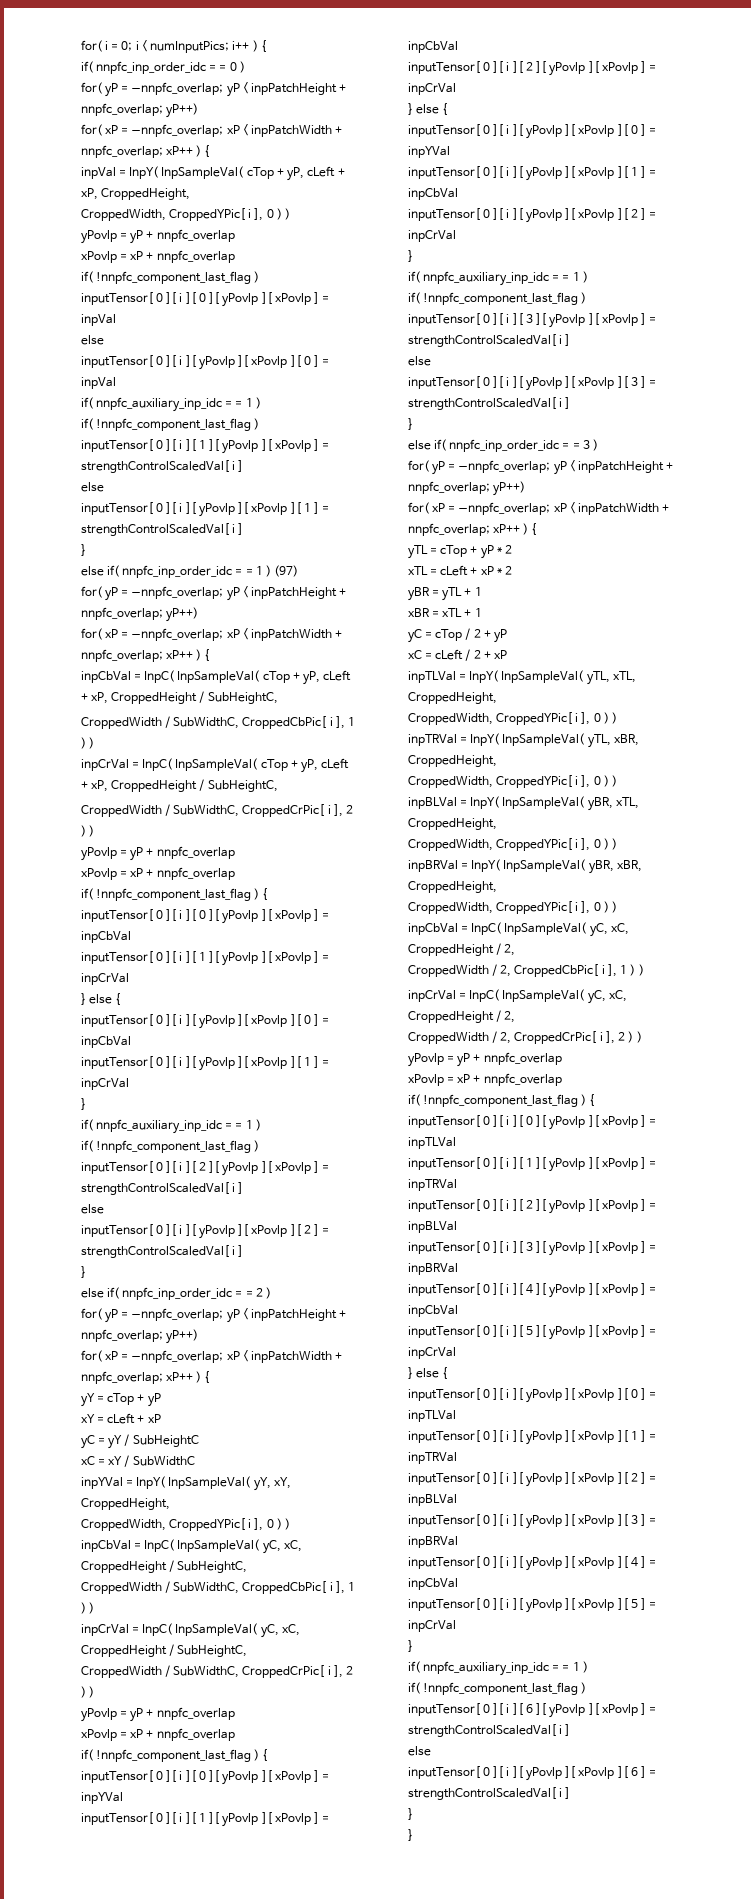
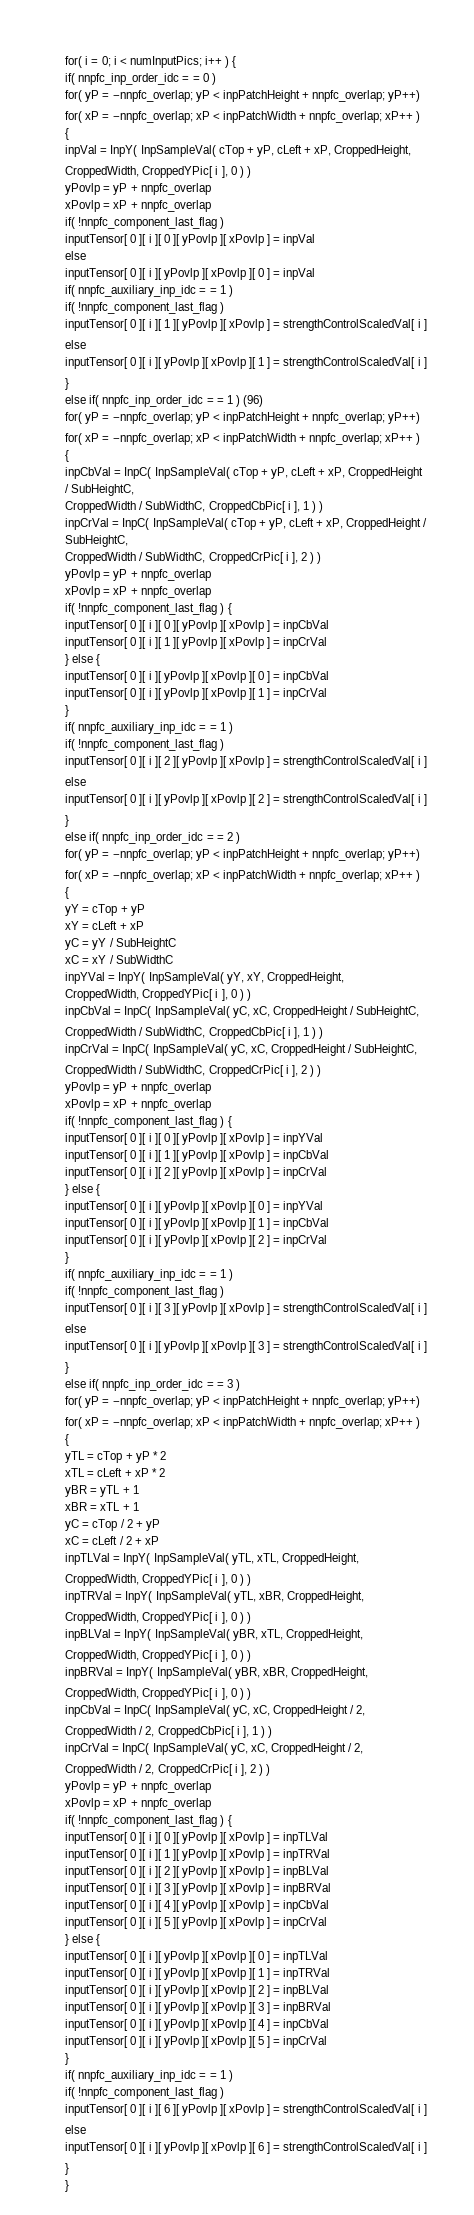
[274,565,299,577] (97) -> [242,395,263,407] (96)

